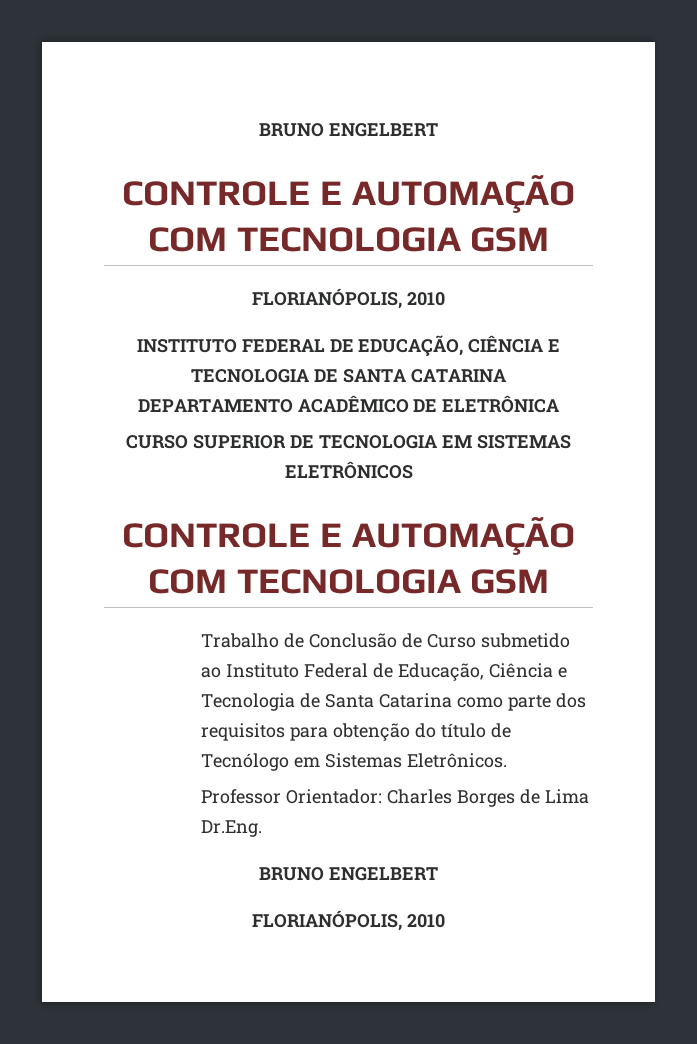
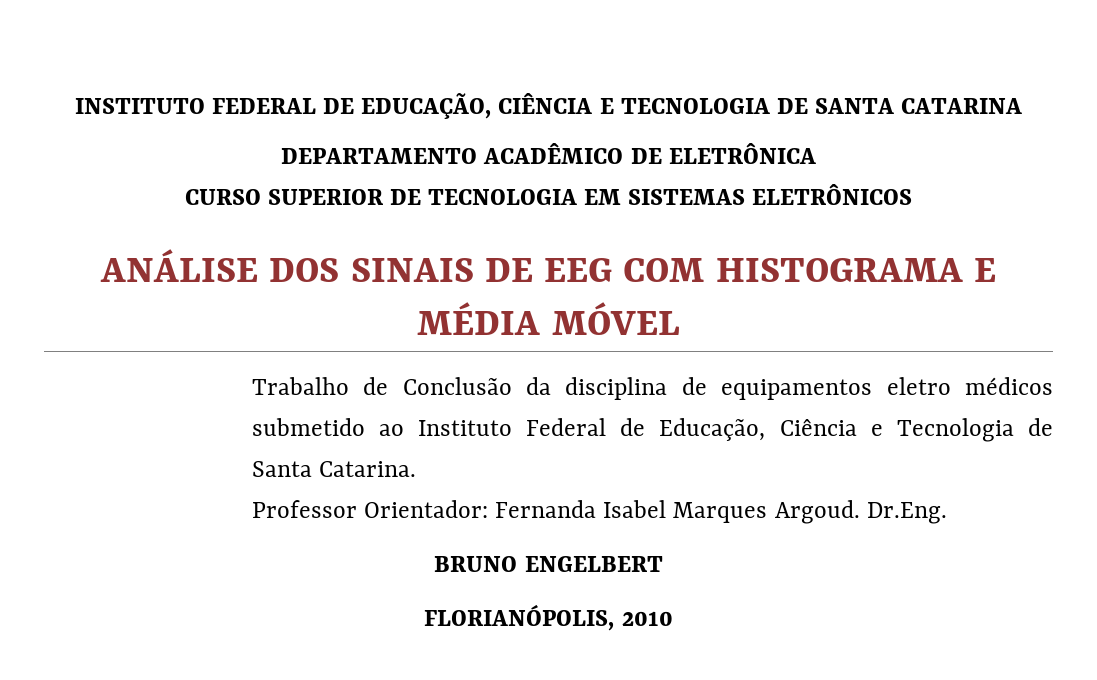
[259,123,438,137] [122,175,575,213] [147,227,550,252] [252,288,445,309] BRUNO ENGELBERT // CONTROLE E AUTOMAÇÃO COM TECNOLOGIA GSM // FLORIANÓPOLIS, 2010 // -> (74, 106) none
[122,517,575,555] [147,569,550,594] [201,633,476,648] CONTROLE E AUTOMAÇÃO COM TECNOLOGIA GSM // Trabalho de Conclusão de Curso -> [100,249,996,282] [417,302,680,335] [251,377,1053,400] ANÁLISE DOS SINAIS DE EEG COM HISTOGRAMA E MÉDIA MÓVEL // Trabalho de Conclusão da disciplina de equipamentos eletro médicos
[378,693,586,711] [201,723,511,741] [201,753,507,771] [201,789,589,807] Catarina como parte dos requisitos para obtenção do título de Tecnólogo em Sistemas Eletrônicos. // Professor Orientador: Charles Borges de Lima -> [318,461,416,477] [251,500,860,524] Catarina. // Professor Orientador: Fernanda Isabel Marques Argoud.

